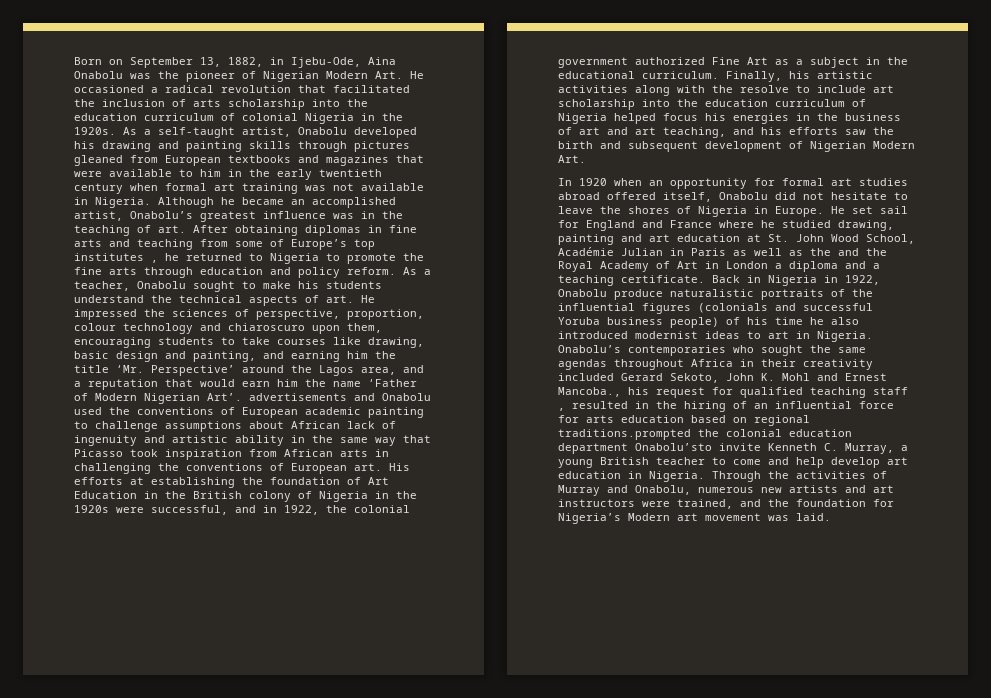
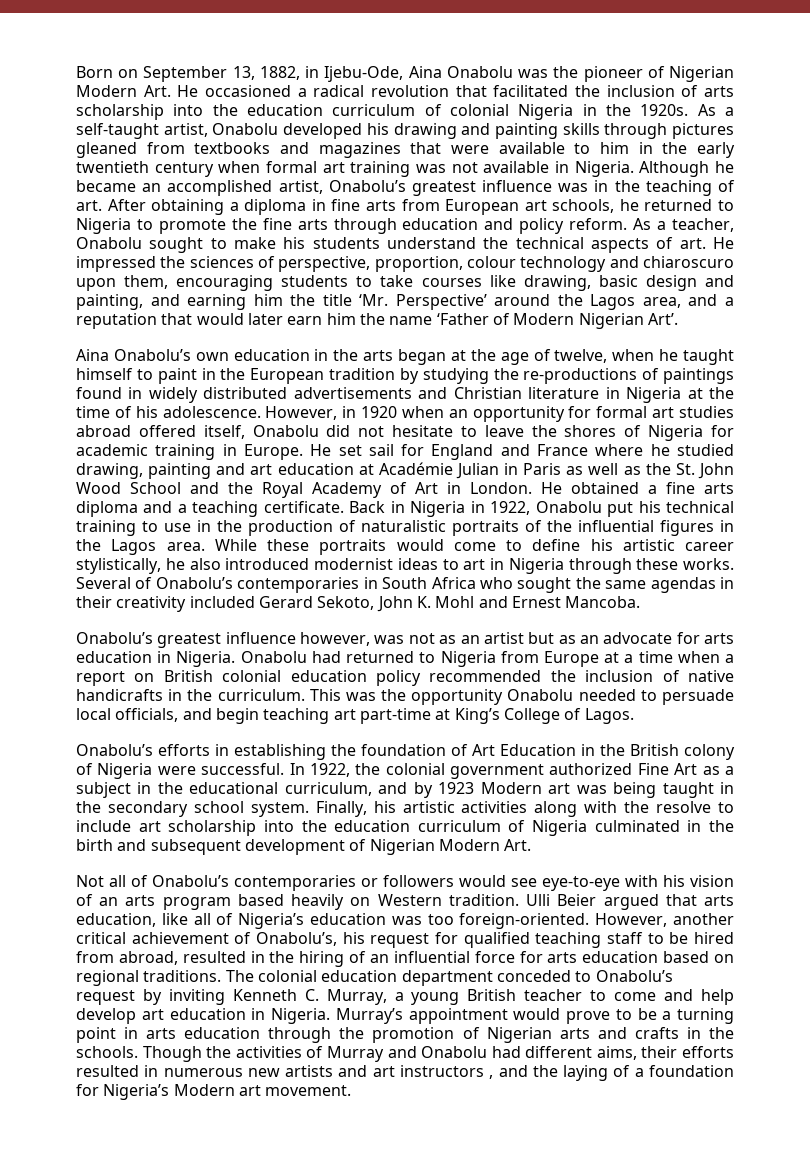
[165,155,221,166] European -> (185, 148) none
[305,225,361,236] diplomas -> [229,199,307,215] a diploma
[109,239,375,250] [74,253,158,263] and teaching from some of Europe’s top institutes , -> [401,199,615,215] from European art schools,
(235, 383) none -> [247,313,283,325] later
[249,393,431,401] [74,407,424,418] [74,421,396,432] [74,435,431,446] [74,449,389,460] [74,463,410,474] [74,477,389,488] [74,491,417,502] [74,505,410,515] [558,57,908,68] [558,71,873,82] [558,85,894,96] [558,99,866,110] [558,113,901,124] [558,127,894,138] [558,141,915,152] [558,155,586,163] [558,178,572,186] advertisements and Onabolu used the conventions of European academic painting to challenge assumptions about African lack of ingenuity and artistic ability in the same way that Picasso took inspiration from African arts in challenging the conventions of European art. His efforts at establishing the foundation of Art Education in the British colony of Nigeria in the 1920s were successful, and in 1922, the colonial government authorized Fine Art as a subject in the educational curriculum. Finally, his artistic activities along with the resolve to include art scholarship into the education curriculum of Nigeria helped focus his energies in the business of art and art teaching, and his efforts saw the birth and subsequent development of Nigerian Modern Art. // In -> [76,349,735,365] [76,368,734,384] [76,387,735,403] [76,406,357,420] // Aina Onabolu’s own education in the arts began at the age of twelve, when he taught himself to paint in the European tradition by studying the re-productions of paintings found in widely distributed advertisements and Christian literature in Nigeria at the time of his adolescence. However, in
(747, 211) none -> [711,425,734,437] [76,444,216,460] for academic training
[768,234,915,244] St. John Wood School, -> (374, 469) none
(831, 252) none -> [675,463,734,479] [76,482,181,494] St. John Wood School
[726,261,782,269] London a -> [470,482,734,494] London. He obtained a fine arts
[614,289,663,300] produce -> [607,501,734,517] [76,520,356,536] put his technical training to use in the production of
[698,303,873,313] [558,317,803,328] (colonials and successful Yoruba business people) of his time -> [720,520,734,532] [76,539,734,555] [76,558,161,574] in the Lagos area. While these portraits would come to define his artistic career stylistically,
[817,331,873,342] [558,345,726,356] Nigeria. Onabolu’s contemporaries -> [508,558,734,574] [76,577,476,593] Nigeria through these works. Several of Onabolu’s contemporaries in South Africa
[614,359,733,370] throughout Africa -> (716, 585) none
[558,387,621,397] Mancoba., -> [565,596,641,608] [76,632,734,648] [76,651,734,667] [76,670,735,686] [76,689,734,705] [76,708,634,724] [76,744,735,760] [76,763,734,779] [76,782,734,798] [76,801,734,817] [76,820,734,836] [76,839,532,855] [76,875,734,891] [76,894,735,910] [76,913,734,929] [76,932,338,946] Mancoba. // Onabolu’s greatest influence however, was not as an artist but as an advocate for arts education in Nigeria. Onabolu had returned to Nigeria from Europe at a time when a report on British colonial education policy recommended the inclusion of native handicrafts in the curriculum. This was the opportunity Onabolu needed to persuade local officials, and begin teaching art part-time at King’s College of Lagos. // Onabolu’s efforts in establishing the foundation of Art Education in the British colony of Nigeria were successful. In 1922, the colonial government authorized Fine Art as a subject in the educational curriculum, and by 1923 Modern art was being taught in the secondary school system. Finally, his artistic activities along with the resolve to include art scholarship into the education curriculum of Nigeria culminated in the birth and subsequent development of Nigerian Modern Art. // Not all of Onabolu’s contemporaries or followers would see eye-to-eye with his vision of an arts program based heavily on Western tradition. Ulli Beier argued that arts education, like all of Nigeria’s education was too foreign-oriented. However, another critical achievement of Onabolu’s,
[558,408,565,411] , -> [647,932,734,944] [76,951,178,965] to be hired from abroad,
[558,429,719,440] traditions.prompted the -> [143,970,254,982] traditions. The
[635,443,761,451] Onabolu’sto invite -> [496,970,673,982] [76,989,225,1005] conceded to Onabolu’s request by inviting
[712,471,761,482] Through -> [335,1008,734,1024] [76,1027,735,1043] [76,1046,202,1062] Murray’s appointment would prove to be a turning point in arts education through the promotion of Nigerian arts and crafts in the schools. Though
[635,485,691,495] Onabolu, -> [421,1046,735,1060] [76,1065,159,1077] Onabolu had different aims, their efforts resulted in
[642,499,789,509] were trained, and the -> [489,1065,644,1081] , and the laying of a
[705,513,831,521] movement was laid. -> [265,1085,352,1096] movement.

